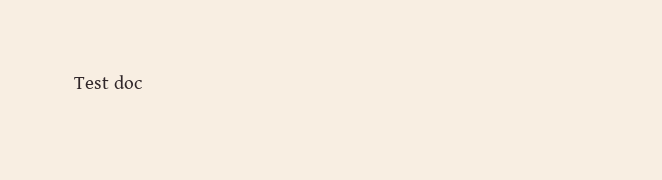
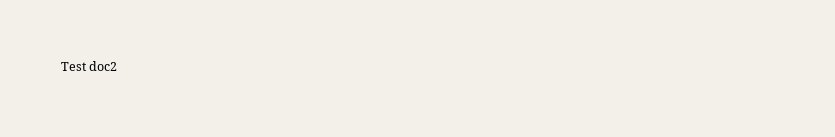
[113,75,142,89] doc -> [89,61,118,71] doc2

